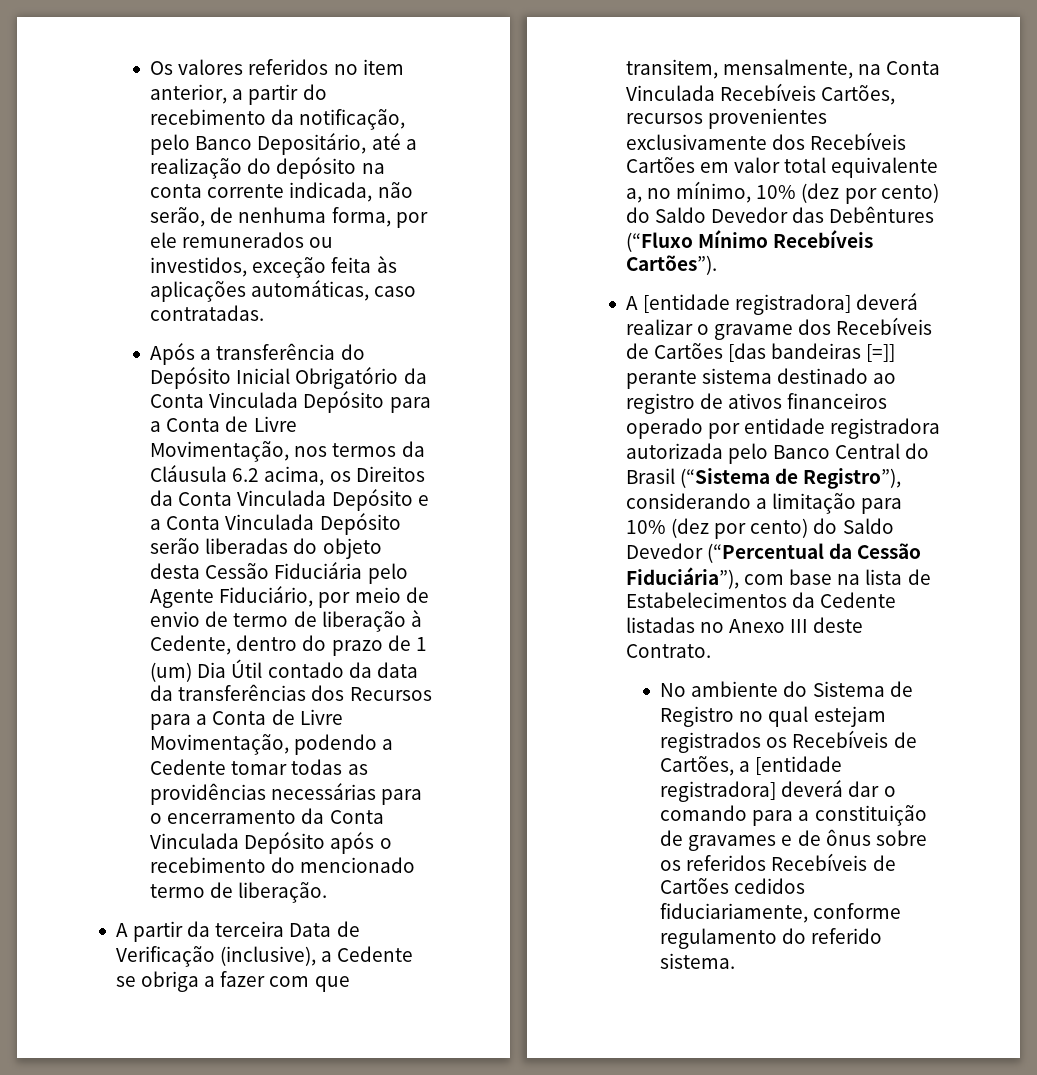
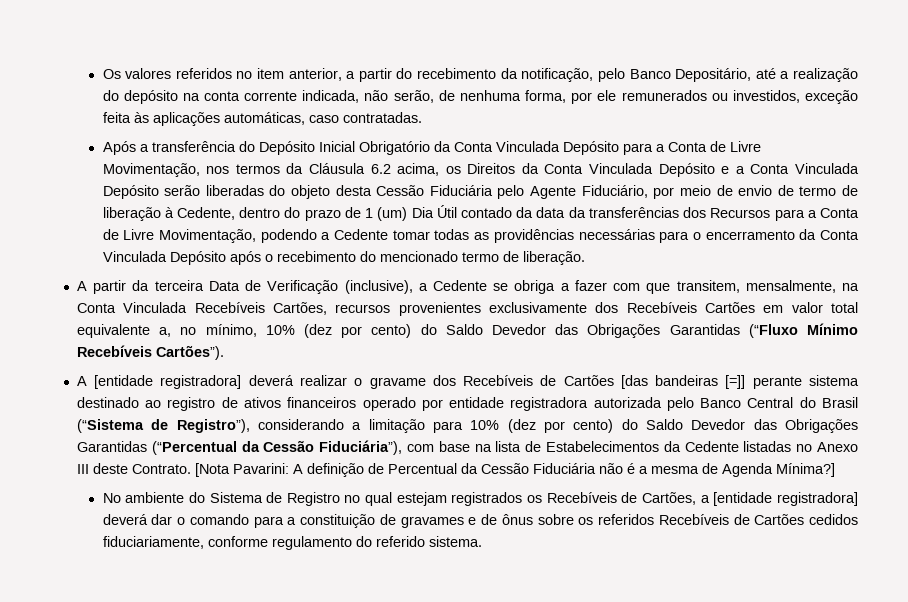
[829,206,935,223] Debêntures -> [587,324,740,338] Obrigações Garantidas
(703, 551) none -> [753,419,859,433] [76,441,147,452] das Obrigações Garantidas
(711, 651) none -> [194,463,835,477] [Nota Pavarini: A definição de Percentual da Cessão Fiduciária não é a mesma de Agenda Mínima?]

